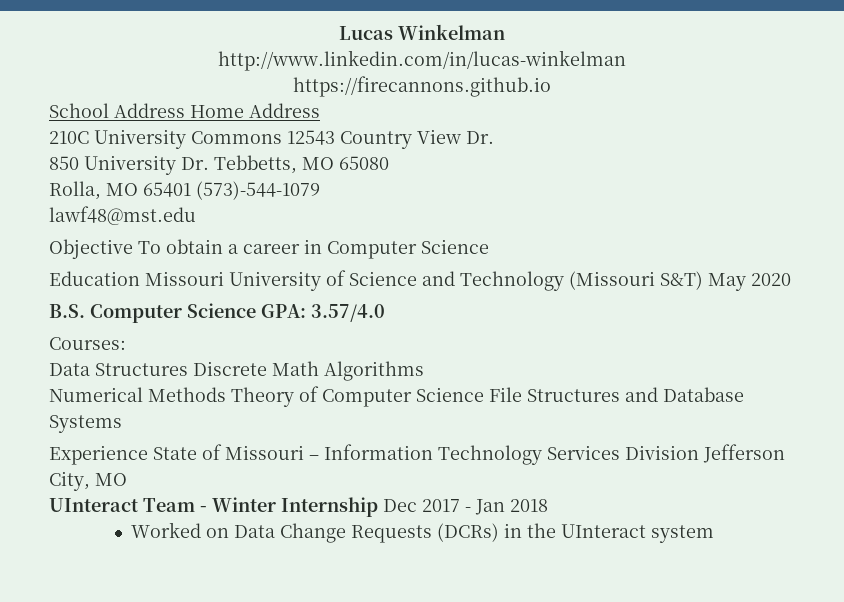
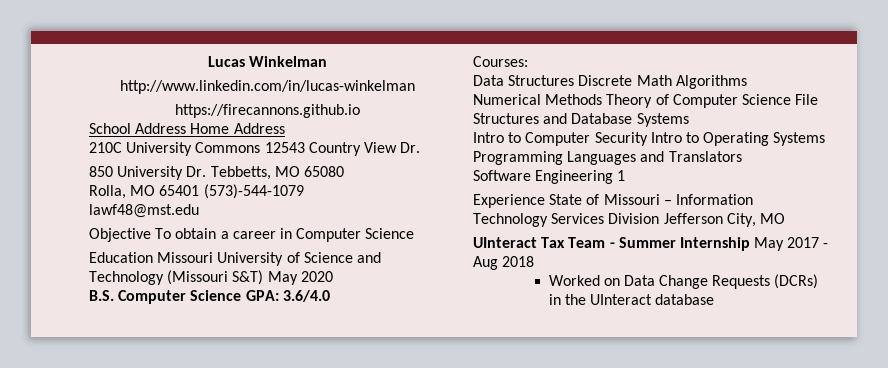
[311,304,385,322] 3.57/4.0 -> [282,290,330,302] 3.6/4.0
(122, 424) none -> [473,132,826,146] [473,151,742,165] [473,170,626,184] // Intro to Computer Security Intro to Operating Systems Programming Languages and Translators // Software Engineering 1
(138, 505) none -> [541,237,566,248] Tax
[212,497,417,517] Winter Internship Dec -> [618,237,785,251] Summer Internship May
[475,499,505,515] Jan -> [473,256,498,270] Aug
[650,525,714,543] system -> [655,294,715,305] database

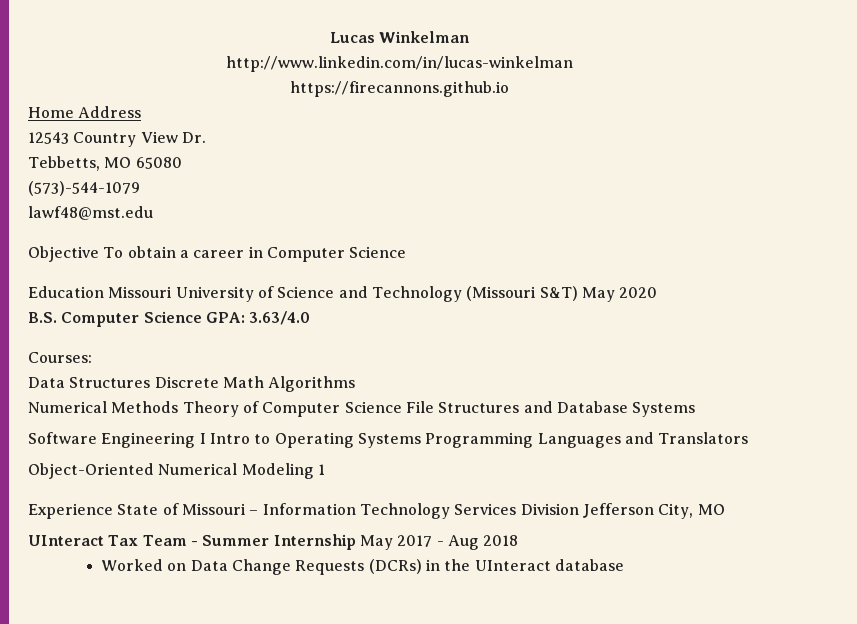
[89,123,187,134] School Address -> (510, 89) none
[89,142,261,156] 210C University Commons -> (142, 112) none
[89,166,207,180] 850 University Dr. -> (206, 137) none
[89,185,200,199] Rolla, MO 65401 -> (182, 163) none
[282,290,330,302] 3.6/4.0 -> [249,311,311,325] 3.63/4.0
[473,132,648,146] Intro to Computer Security -> [28,432,206,448] Software Engineering I
[473,170,614,184] Software Engineering -> [28,463,314,479] Object-Oriented Numerical Modeling

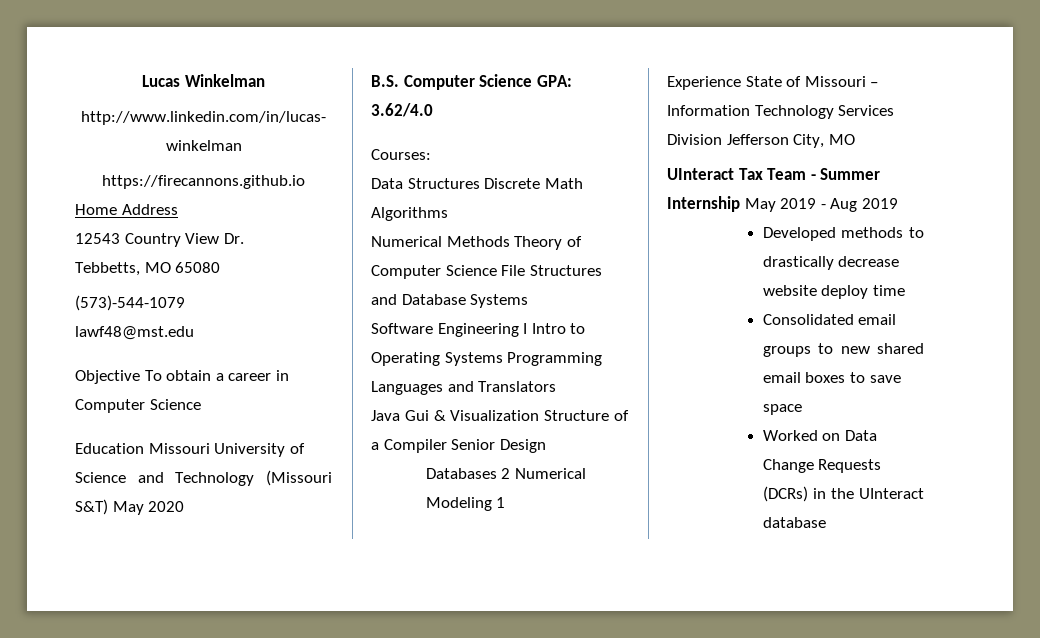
[249,311,311,325] 3.63/4.0 -> [371,103,433,117] 3.62/4.0
[28,463,154,479] Object-Oriented -> [371,410,629,421] [371,439,546,453] [425,468,511,479] Java Gui & Visualization Structure of a Compiler Senior Design // Databases 2
[397,535,433,547] 2017 -> [780,198,817,209] 2019
[483,535,519,546] 2018 -> [861,198,898,209] [762,227,924,241] [762,256,900,270] [762,285,905,299] [762,314,897,325] [762,343,924,357] [762,372,901,383] [762,404,802,415] 2019 // Developed methods to drastically decrease website deploy time // Consolidated email groups to new shared email boxes to save space

